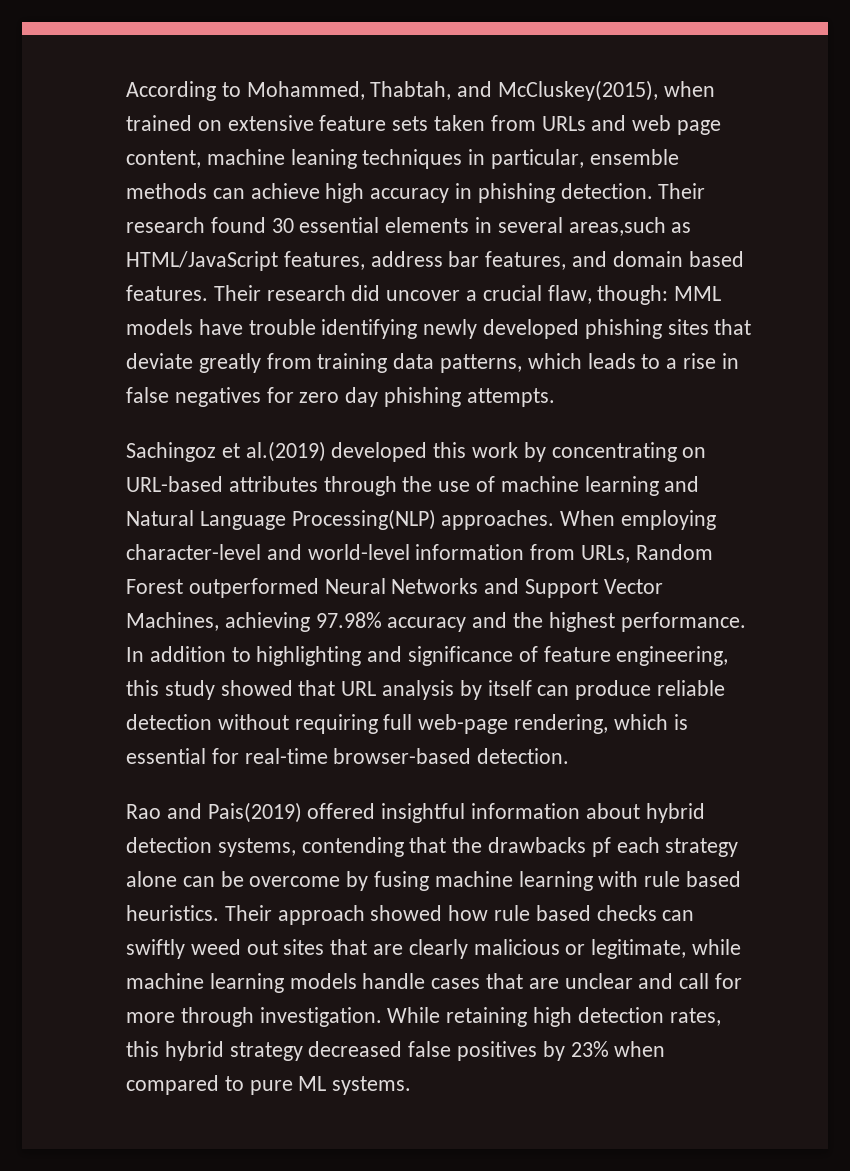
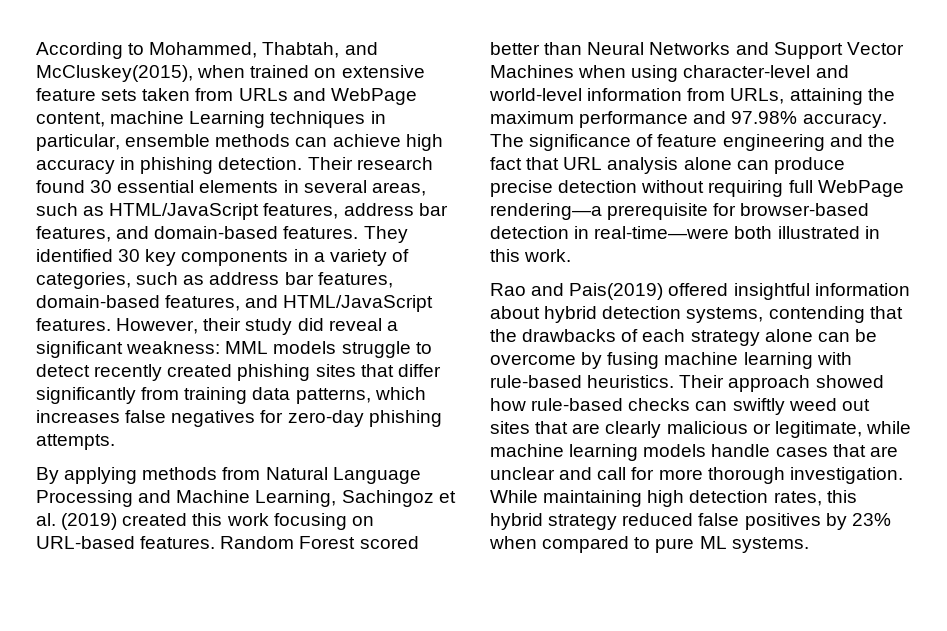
[632,115,722,135] web page -> [330,88,417,105] WebPage
[290,149,357,169] leaning -> [189,111,266,128] Learning
[568,217,666,236] areas,such -> [371,182,426,196] [36,203,78,216] areas, such
[612,251,744,267] [126,285,722,305] [126,319,580,339] domain based features. Their research did uncover a crucial flaw, though: MML models have trouble identifying newly developed -> [154,226,408,243] [36,249,409,266] [36,272,393,289] [36,295,434,312] [36,318,398,335] [36,341,432,358] [36,364,233,381] domain-based features. They identified 30 key components in a variety of categories, such as address bar features, domain-based features, and HTML/JavaScript features. However, their study did reveal a significant weakness: MML models struggle to detect recently created
[126,353,261,373] deviate greatly -> [397,364,441,377] [36,387,136,404] differ significantly
[587,353,739,369] leads to a rise in -> [36,410,120,423] increases
[299,387,379,407] zero day -> [287,410,364,427] zero-day
[126,441,707,462] [126,476,700,496] [126,509,717,530] Sachingoz et al.(2019) developed this work by concentrating on URL-based attributes through the use of machine learning and Natural Language Processing(NLP) approaches. When employing -> [36,467,421,484] [36,490,456,507] [36,513,374,530] [36,536,419,549] [490,42,904,59] [490,65,679,82] By applying methods from Natural Language Processing and Machine Learning, Sachingoz et al. (2019) created this work focusing on URL-based features. Random Forest scored better than Neural Networks and Support Vector Machines when using
[635,544,713,560] [126,578,663,598] [126,612,746,632] [126,646,729,666] [126,680,293,700] Random Forest outperformed Neural Networks and Support Vector Machines, achieving 97.98% accuracy and the highest performance. In addition to highlighting and significance of feature engineering, this study showed -> [789,88,895,105] [490,111,887,128] [490,134,895,151] [490,157,522,170] attaining the maximum performance and 97.98% accuracy. The significance of feature engineering and the fact
[459,680,532,700] by itself -> [683,157,732,170] alone
[657,680,726,696] reliable -> [490,180,553,197] precise
[418,714,688,734] [126,748,570,764] web-page rendering, which is essential for real-time browser-based detection. -> [817,180,904,197] [490,203,870,220] [490,226,880,239] [490,249,572,262] WebPage rendering—a prerequisite for browser-based detection in real-time—were both illustrated in this work.
[591,837,611,857] pf -> [621,329,639,342] of
[644,871,742,887] rule based -> [490,375,582,388] rule-based
[494,905,591,921] rule based -> [531,398,624,411] rule-based
[180,1007,254,1027] through -> [707,467,785,484] thorough
[446,1007,528,1027] retaining -> [543,490,643,507] maintaining
[308,1041,403,1057] decreased -> [622,513,694,526] reduced

